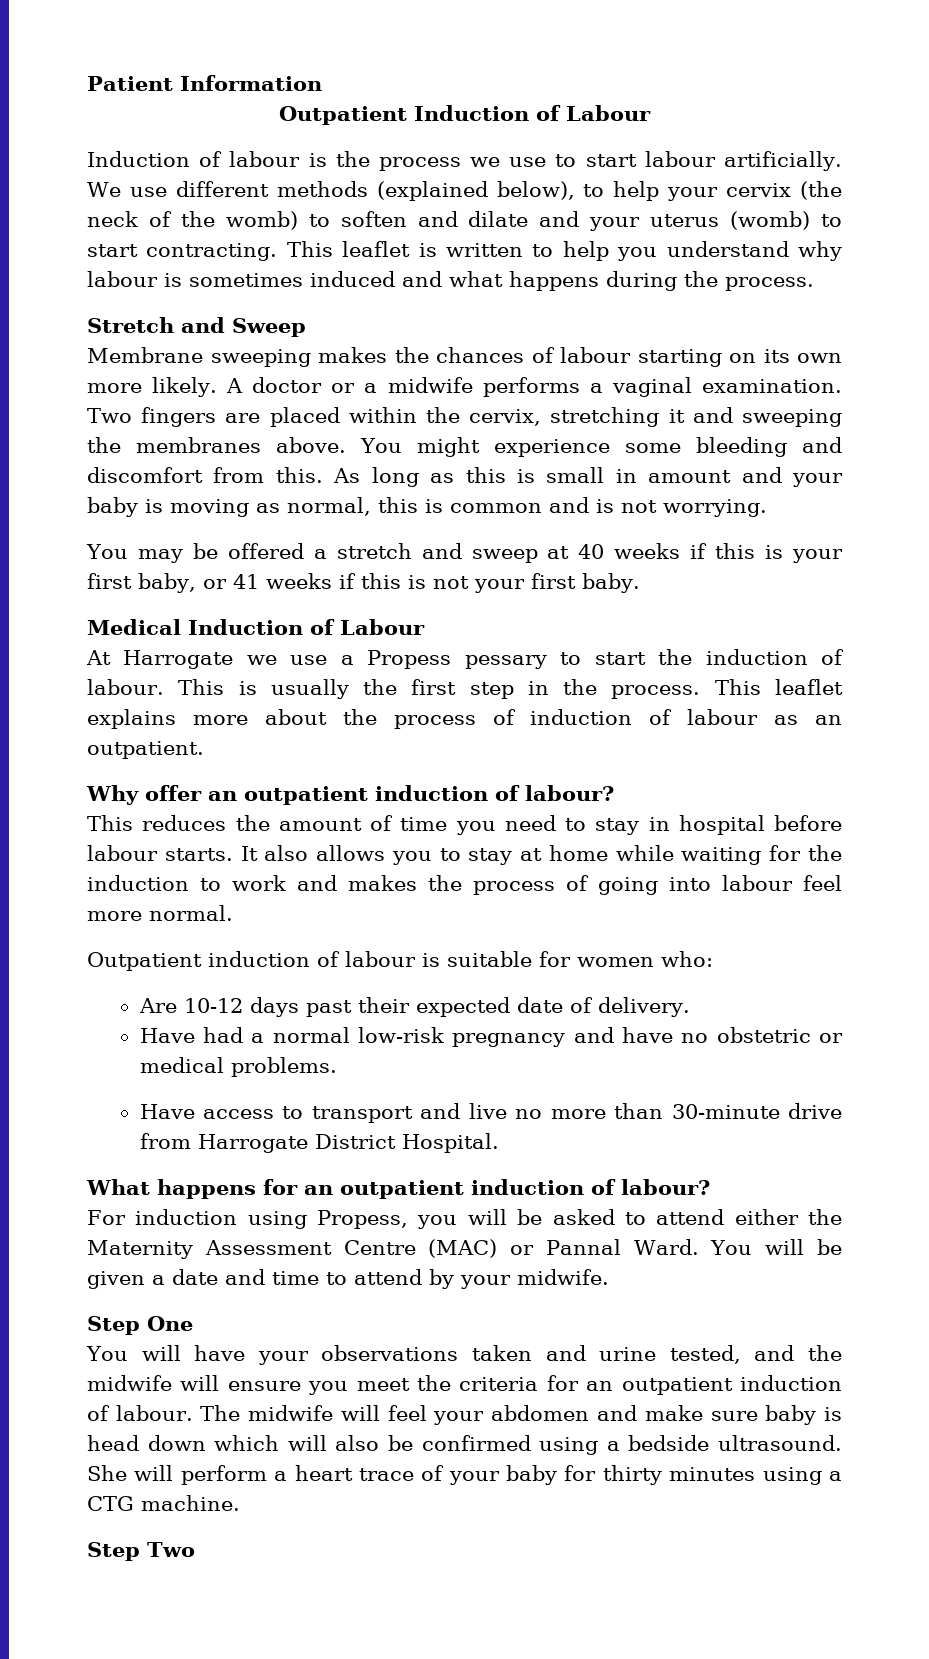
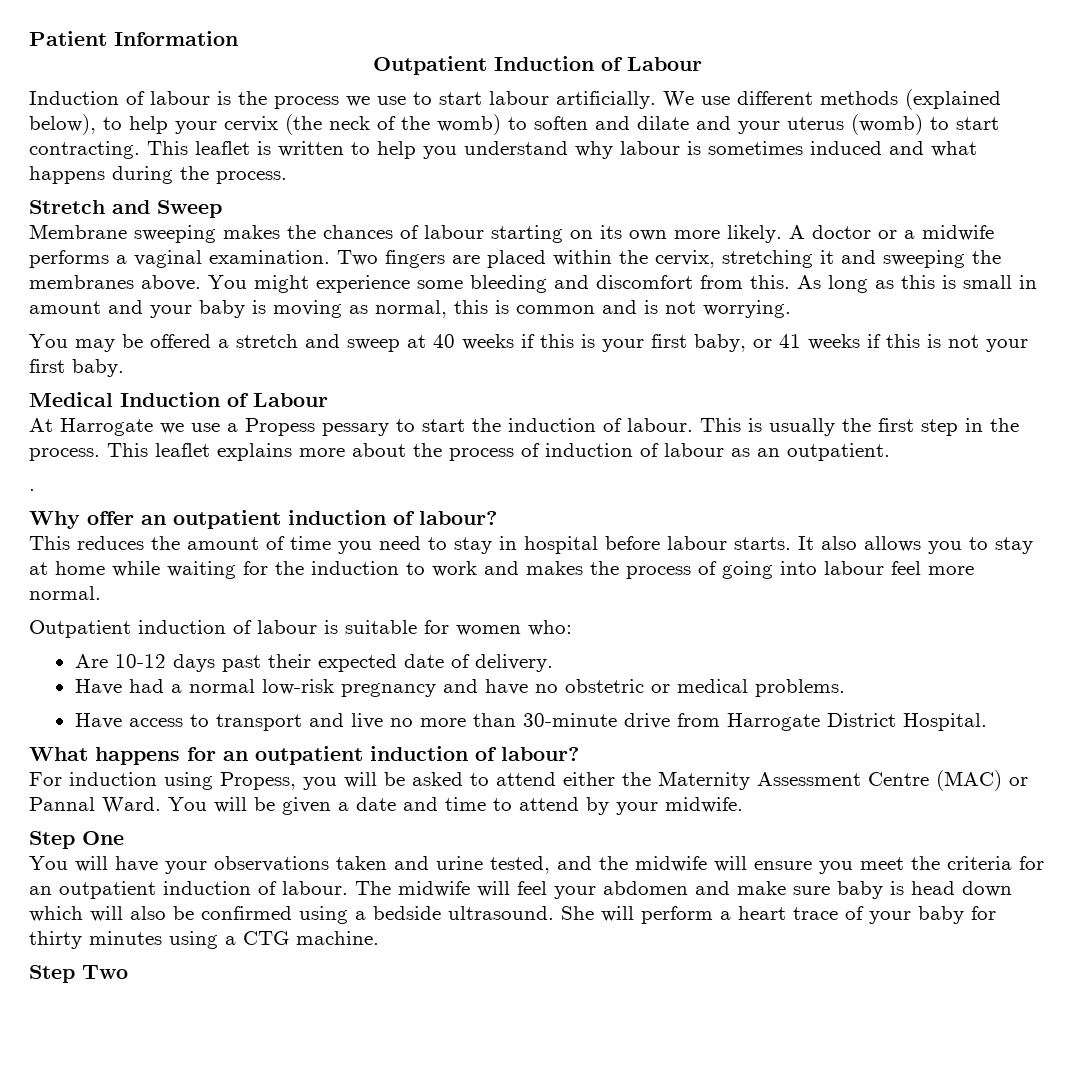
(204, 750) none -> [29,489,35,491] // .

